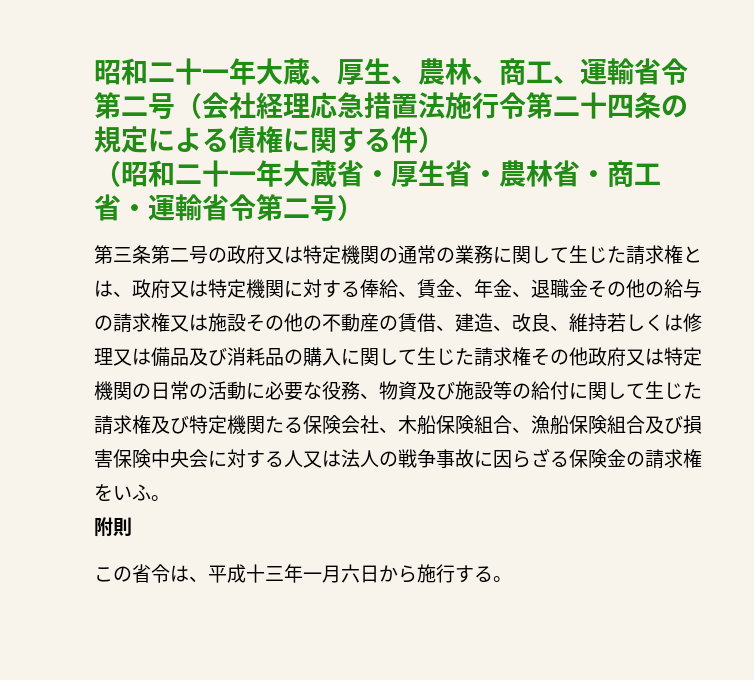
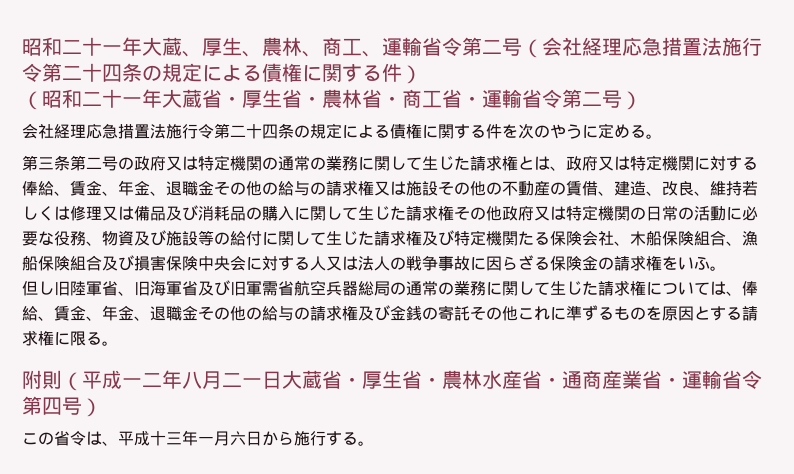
(364, 208) none -> [22,123,662,139] // 会社経理応急措置法施行令第二十四条の規定による債権に関する件を次のやうに定める。
[94,517,132,537] 附則 -> [22,280,758,296] [22,305,758,321] [22,330,118,346] [22,370,762,391] [22,396,102,417] 但し旧陸軍省、旧海軍省及び旧軍需省航空兵器総局の通常の業務に関して生じた請求権については、俸給、賃金、年金、退職金その他の給与の請求権及び金銭の寄託その他これに準ずるものを原因とする請求権に限る。 // 附則（平成一二年八月二一日大蔵省・厚生省・農林水産省・通商産業省・運輸省令第四号）

